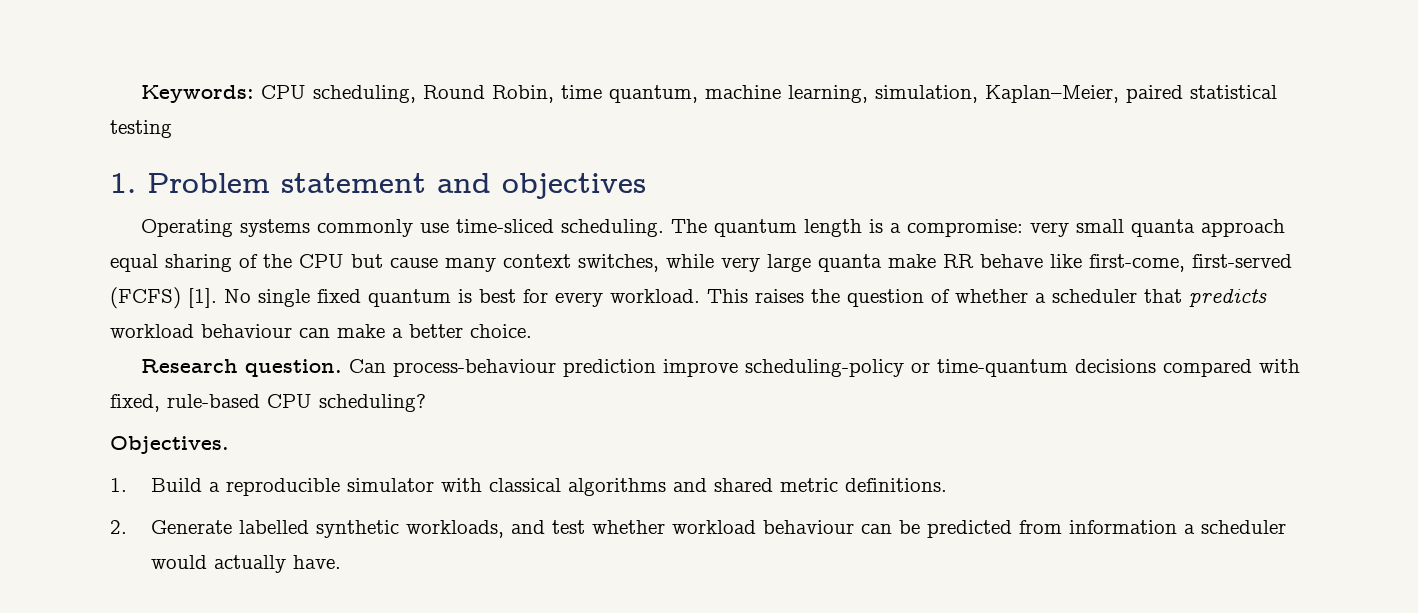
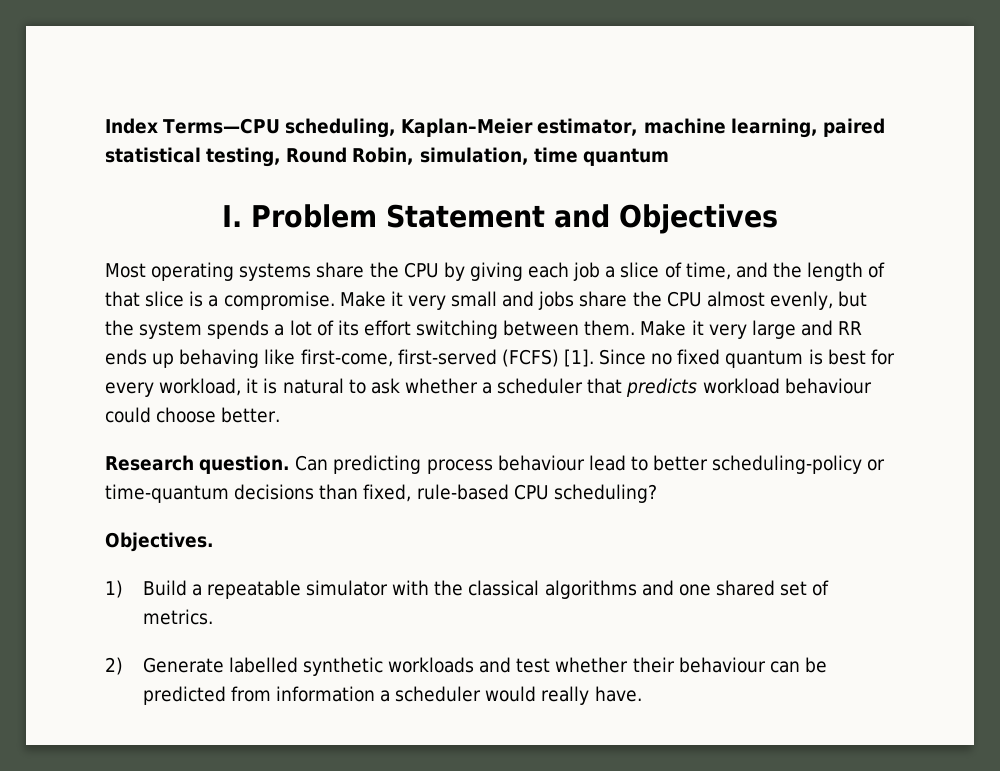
[141,85,1278,103] [110,120,172,138] [110,173,646,199] [141,219,1286,237] [110,254,1043,272] Keywords: CPU scheduling, Round Robin, time quantum, machine learning, simulation, Kaplan–Meier, paired statistical testing // 1. Problem statement and objectives // Operating systems commonly use time-sliced scheduling. The quantum length is a compromise: very small quanta approach equal sharing of the CPU but cause many context switches, while very large quanta make RR behave -> [105,118,885,138] [105,147,669,167] [222,204,778,234] [105,262,886,281] [105,291,868,310] [105,320,863,339] [105,349,260,368] Index Terms—CPU scheduling, Kaplan–Meier estimator, machine learning, paired statistical testing, Round Robin, simulation, time quantum // I. Problem Statement and Objectives // Most operating systems share the CPU by giving each job a slice of time, and the length of that slice is a compromise. Make it very small and jobs share the CPU almost evenly, but the system spends a lot of its effort switching between them. Make it very large and RR ends up behaving
[224,289,310,307] No single -> [599,349,673,365] Since no
[610,289,950,307] workload. This raises the question of -> [159,378,400,396] workload, it is natural to ask
[299,324,532,338] [141,359,739,377] can make a better choice. // Research question. Can process-behaviour prediction improve -> [105,407,281,423] [105,455,709,474] could choose better. // Research question. Can predicting process behaviour lead to better
[1163,359,1301,377] compared with -> [319,484,359,500] than
[110,478,127,492] 1. -> [105,580,123,598] 1)
[225,478,340,496] reproducible -> [206,580,301,599] repeatable
(482, 485) none -> [434,580,464,596] the
[713,478,947,492] [110,520,127,534] shared metric definitions. // 2. -> [678,580,830,596] [142,609,213,625] [105,657,123,675] one shared set of metrics. // 2)
[405,520,504,538] workloads, -> [388,657,475,673] workloads
[671,520,756,534] workload -> [632,657,675,673] their
[213,555,286,573] actually -> [541,686,590,705] really

